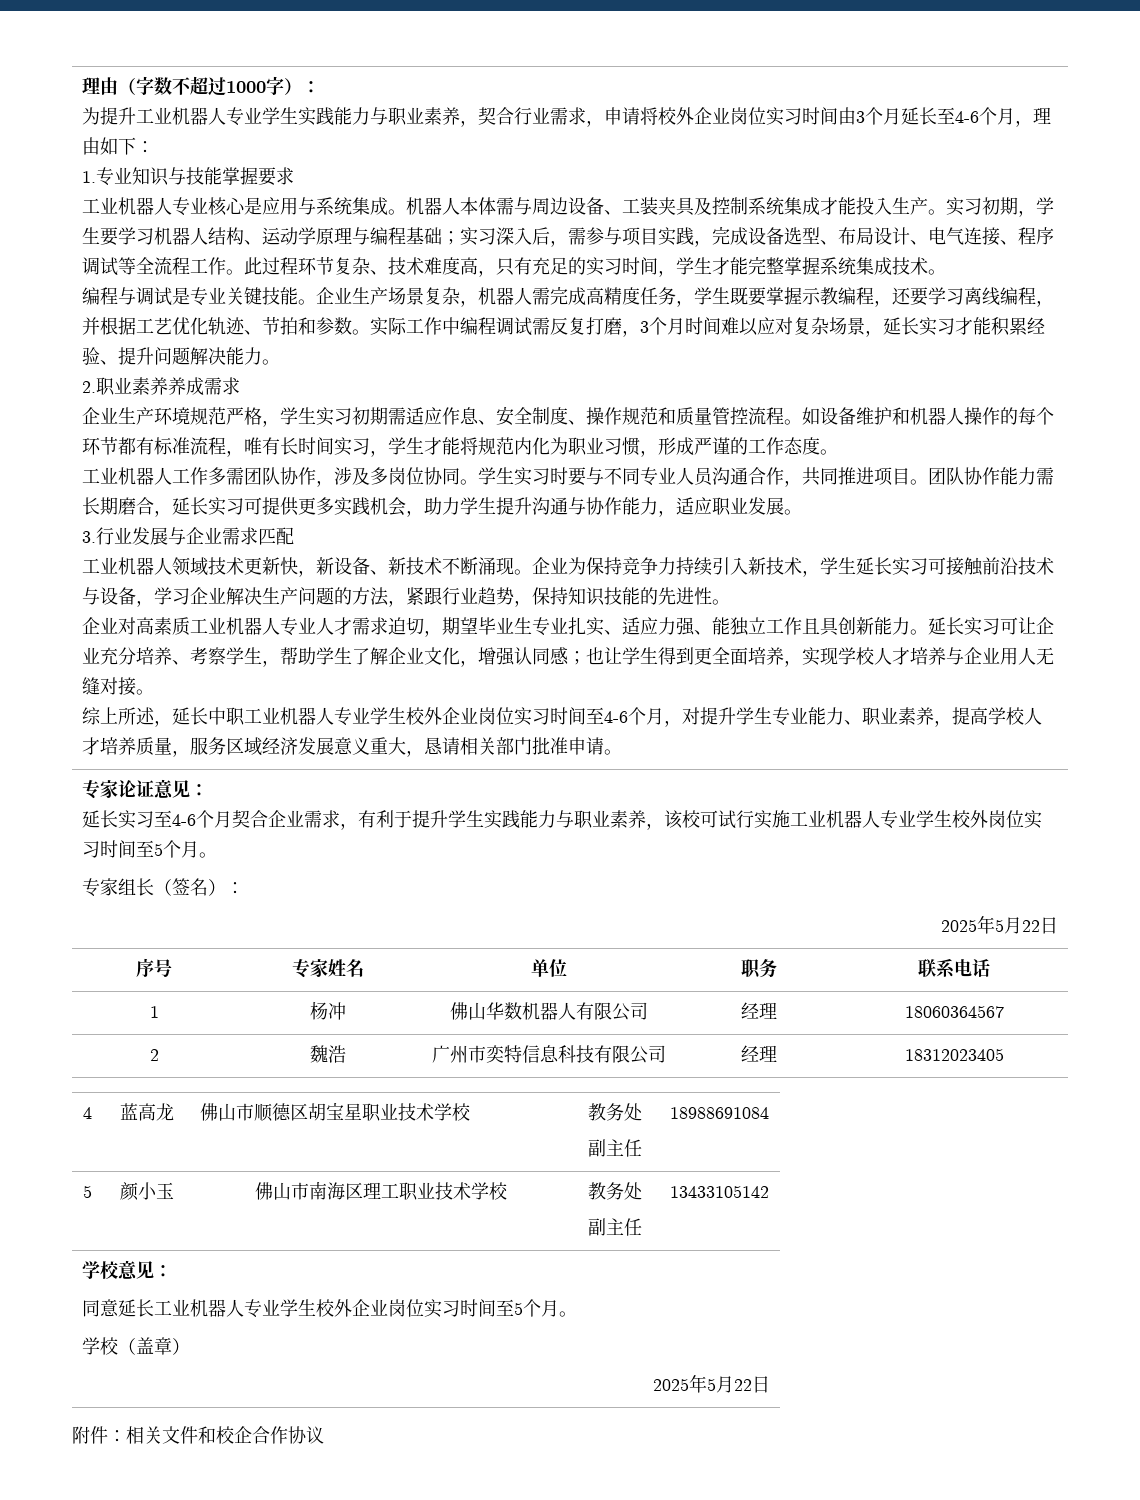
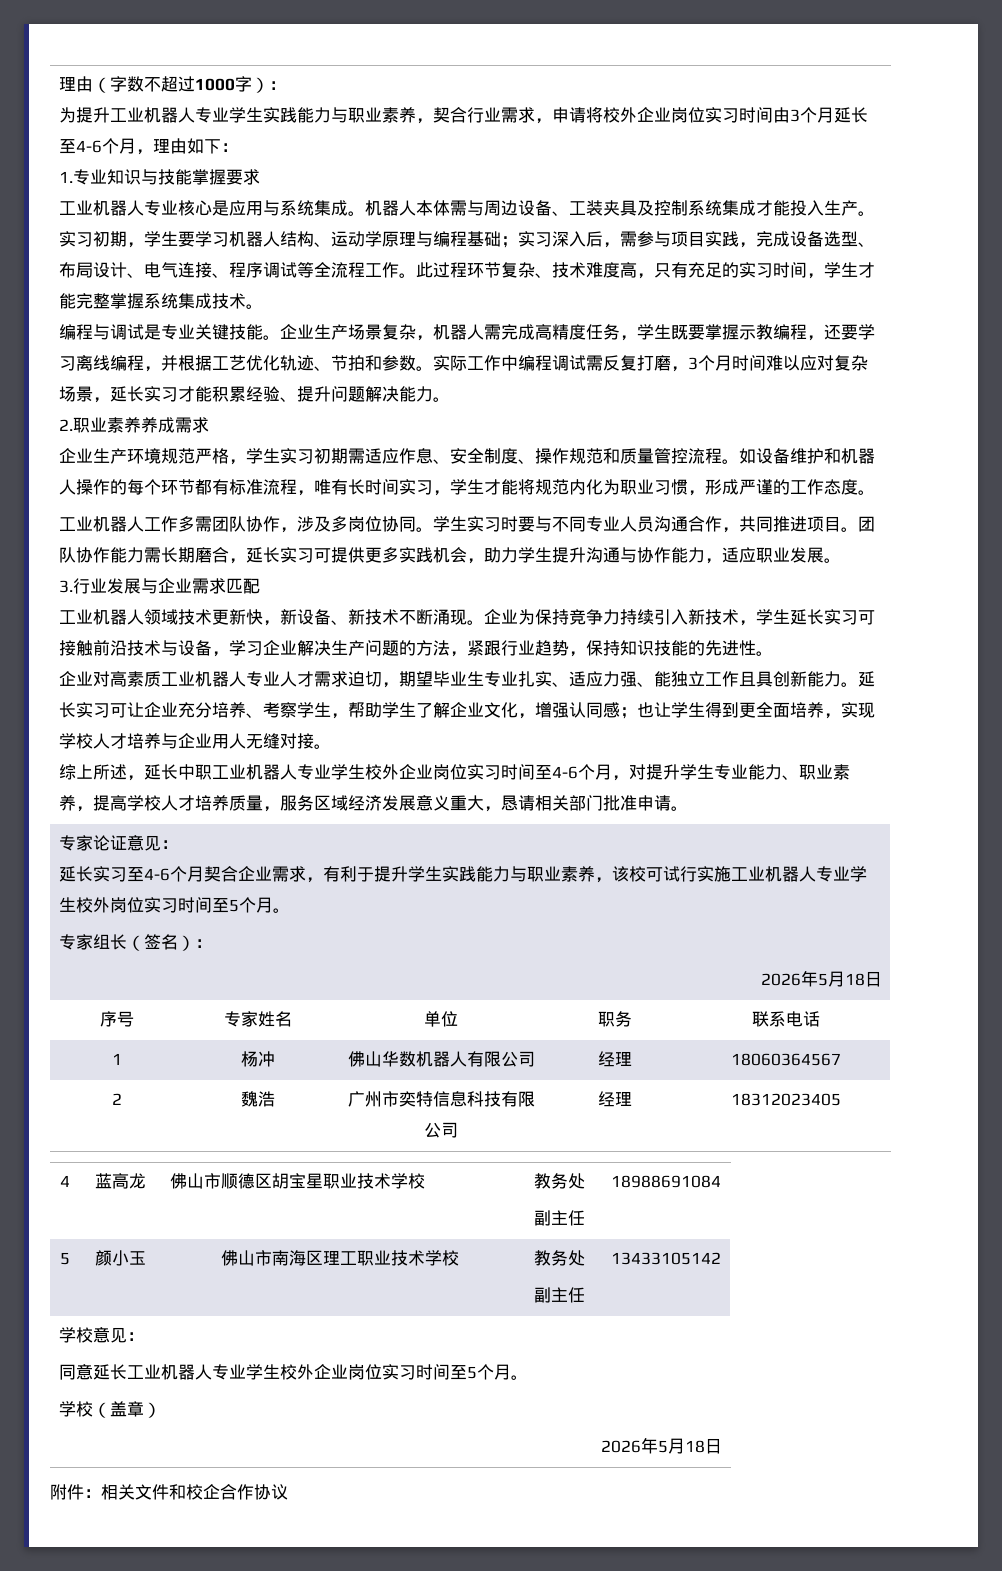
[940,915,1040,934] 2025年5月22 -> [760,970,865,987] 2026年5月18
[652,1374,752,1393] 2025年5月22 -> [600,1437,705,1454] 2026年5月18

